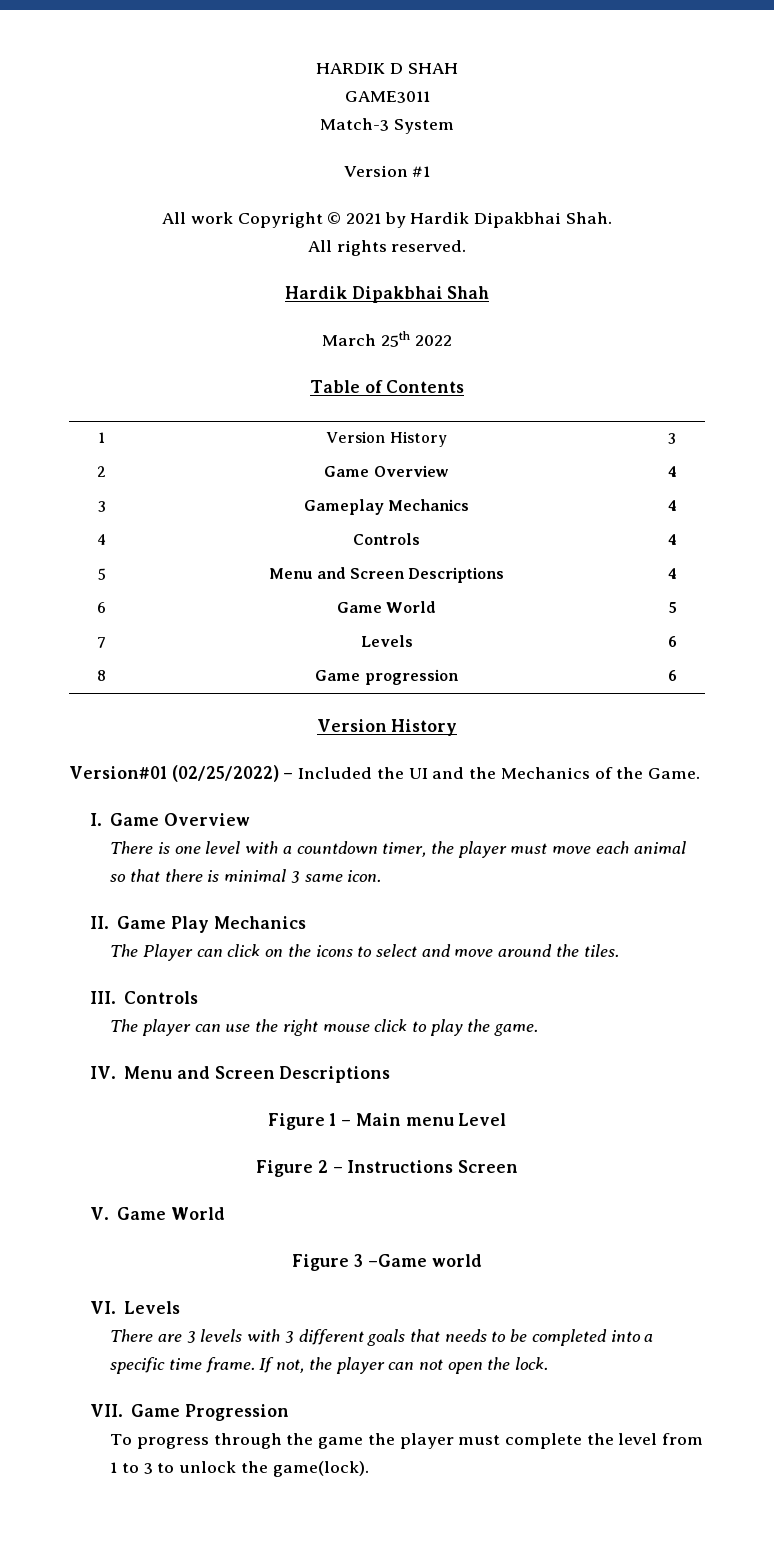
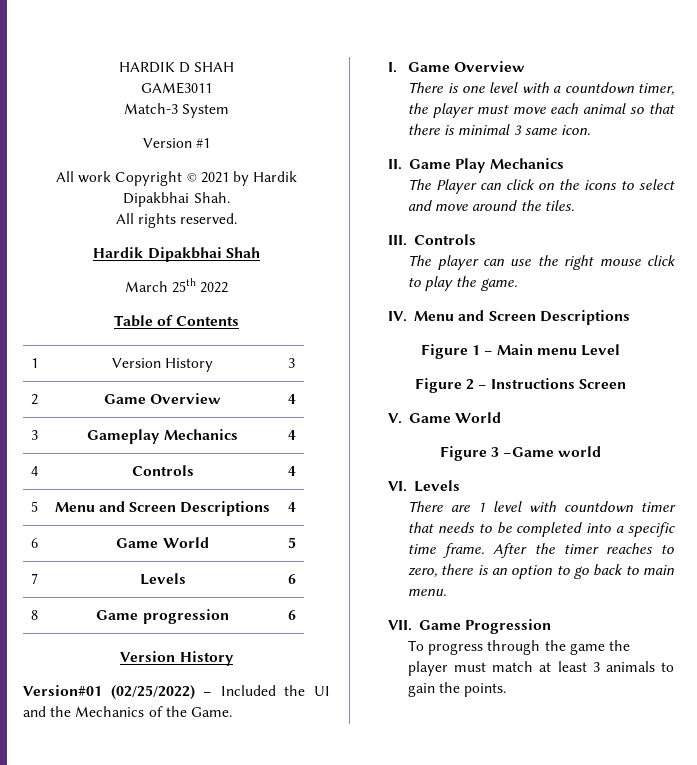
[186,1329,406,1346] 3 levels with 3 different goals -> [478,501,676,512] 1 level with countdown timer
[259,1357,549,1374] If not, the player can not open the lock. -> [493,543,674,558] [408,564,674,579] [408,589,447,596] After the timer reaches to zero, there is an option to go back to main menu.
[504,1433,704,1449] [110,1461,369,1477] complete the level from 1 to 3 to unlock the game(lock). -> [492,661,674,672] [408,682,507,697] match at least 3 animals to gain the points.

